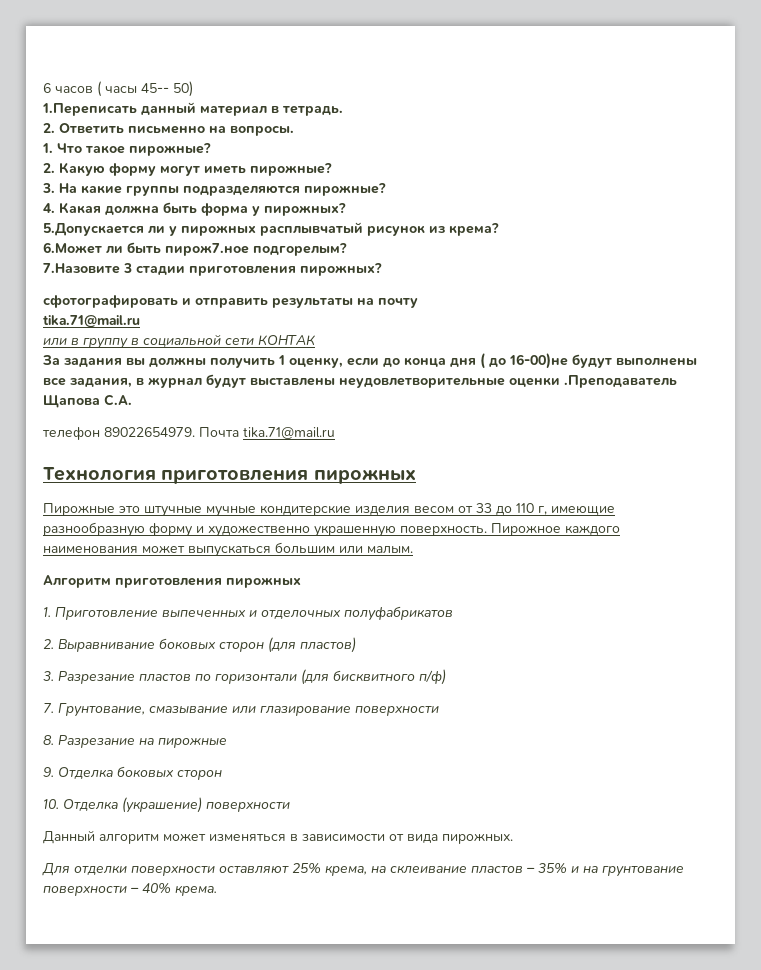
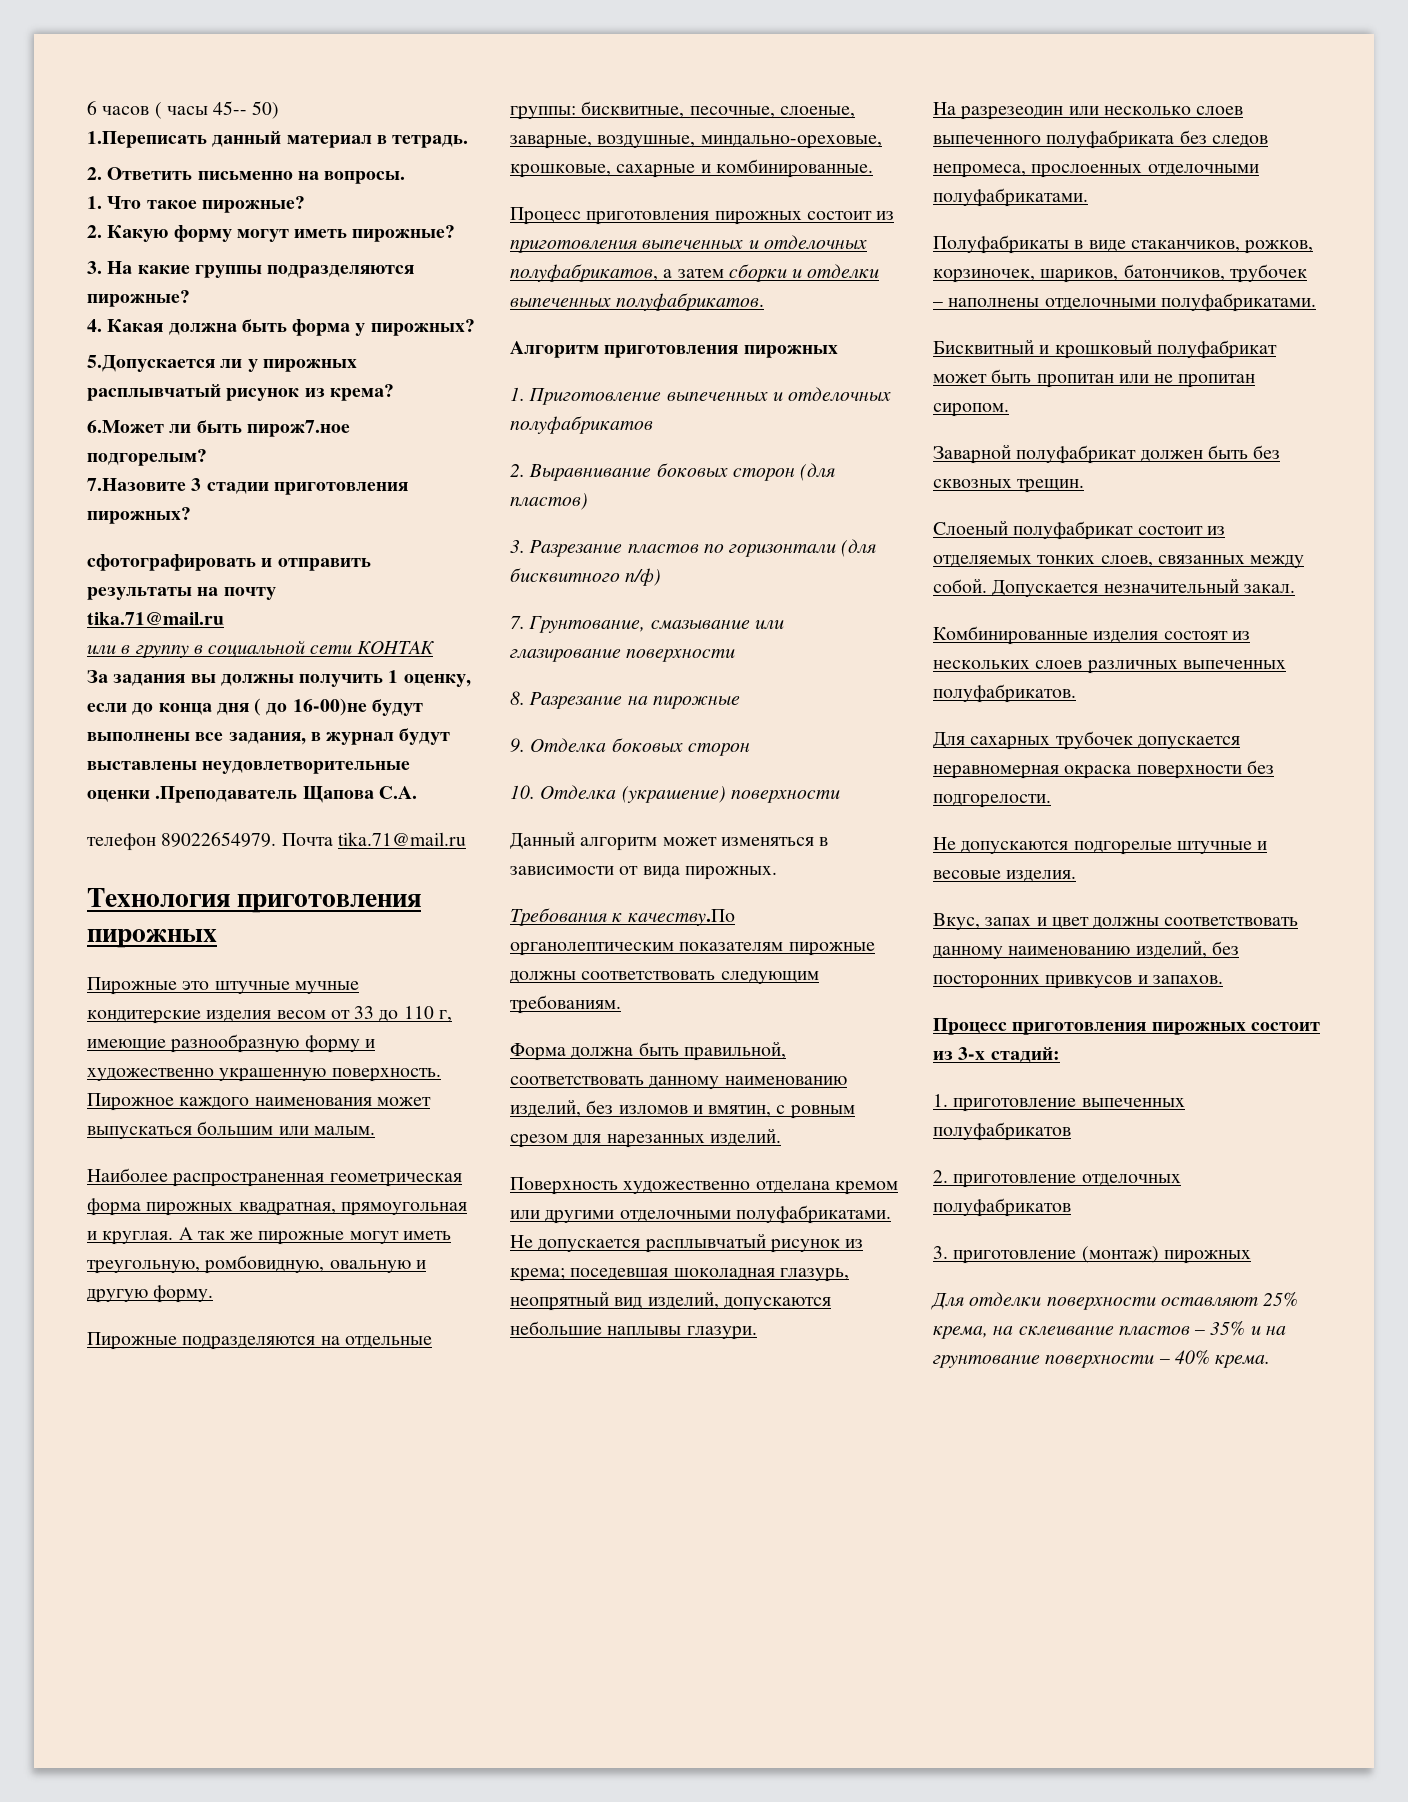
(413, 550) none -> [87,1168,462,1187] [87,1198,467,1216] [87,1227,451,1245] [87,1255,426,1274] [87,1285,214,1303] [87,1332,432,1350] [510,101,855,120] [510,135,882,149] [510,159,873,178] [510,207,895,225] [510,235,867,253] [510,264,880,282] [510,293,765,311] // Наиболее распространенная геометрическая форма пирожных квадратная, прямоугольная и круглая. А так же пирожные могут иметь треугольную, ромбовидную, овальную и другую форму. // Пирожные подразделяются на отдельные группы: бисквитные, песочные, слоеные, заварные, воздушные, миндально-ореховые, крошковые, сахарные и комбинированные. // Процесс приготовления пирожных состоит из приготовления выпеченных и отделочных полуфабрикатов, а затем сборки и отделки выпеченных полуфабрикатов.
(513, 838) none -> [510,908,735,926] [510,942,875,956] [510,971,819,984] [510,995,621,1014] [510,1041,786,1061] [510,1076,847,1089] [510,1099,855,1119] [510,1128,781,1148] [510,1177,898,1195] [510,1205,891,1224] [510,1233,864,1253] [510,1268,849,1282] [510,1291,831,1311] [510,1321,757,1340] [933,102,1244,120] [933,130,1268,149] [933,164,1259,178] [933,188,1088,207] [933,235,1314,254] [933,264,1307,283] [933,293,1316,312] [933,339,1277,359] [933,369,1256,388] [933,403,1009,417] [933,444,1281,464] [933,479,1085,493] [933,520,1225,540] [933,555,1305,568] [933,578,1295,597] [933,626,1250,645] [933,660,1286,674] [933,684,1076,703] [933,731,1240,750] [933,760,1274,779] [933,794,1051,808] [933,837,1268,855] [933,870,1077,882] [933,913,1299,930] [933,940,1239,959] [933,975,1223,989] [933,1018,1320,1035] [933,1047,1060,1063] [933,1094,1185,1112] [933,1122,1071,1141] [933,1170,1181,1188] [933,1198,1071,1217] [933,1246,1251,1264] // Требования к качеству.По органолептическим показателям пирожные должны соответствовать следующим требованиям. // Форма должна быть правильной, соответствовать данному наименованию изделий, без изломов и вмятин, с ровным срезом для нарезанных изделий. // Поверхность художественно отделана кремом или другими отделочными полуфабрикатами. Не допускается расплывчатый рисунок из крема; поседевшая шоколадная глазурь, неопрятный вид изделий, допускаются небольшие наплывы глазури. // На разрезеодин или несколько слоев выпеченного полуфабриката без следов непромеса, прослоенных отделочными полуфабрикатами. // Полуфабрикаты в виде стаканчиков, рожков, корзиночек, шариков, батончиков, трубочек – наполнены отделочными полуфабрикатами. // Бисквитный и крошковый полуфабрикат может быть пропитан или не пропитан сиропом. // Заварной полуфабрикат должен быть без сквозных трещин. // Слоеный полуфабрикат состоит из отделяемых тонких слоев, связанных между собой. Допускается незначительный закал. // Комбинированные изделия состоят из нескольких слоев различных выпеченных полуфабрикатов. // Для сахарных трубочек допускается неравномерная окраска поверхности без подгорелости. // Не допускаются подгорелые штучные и весовые изделия. // Вкус, запах и цвет должны соответствовать данному наименованию изделий, без посторонних привкусов и запахов. // Процесс приготовления пирожных состоит из 3-х стадий: // 1. приготовление выпеченных полуфабрикатов // 2. приготовление отделочных полуфабрикатов // 3. приготовление (монтаж) пирожных

